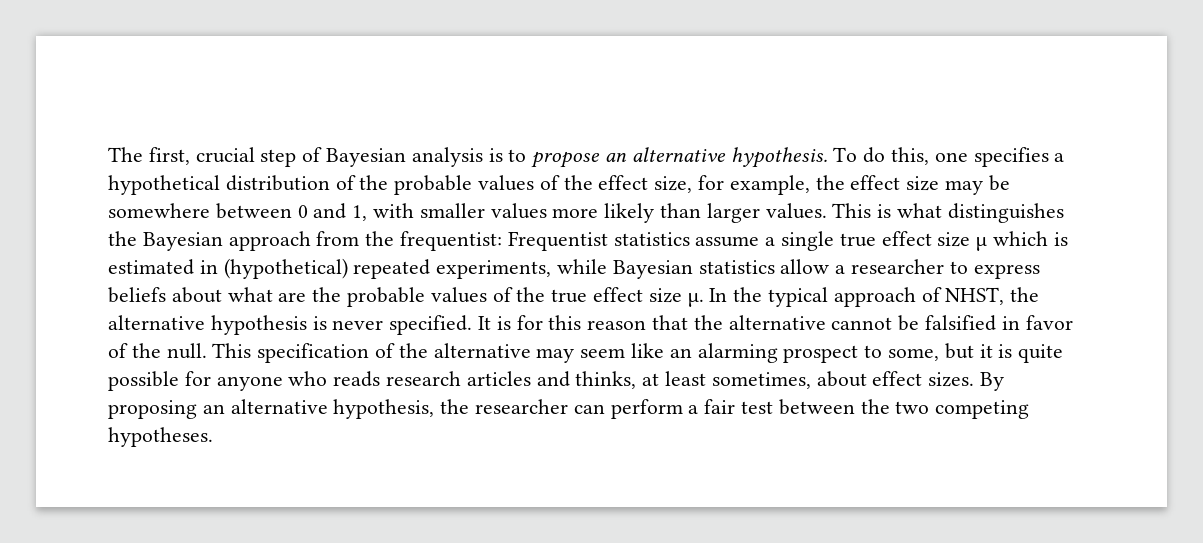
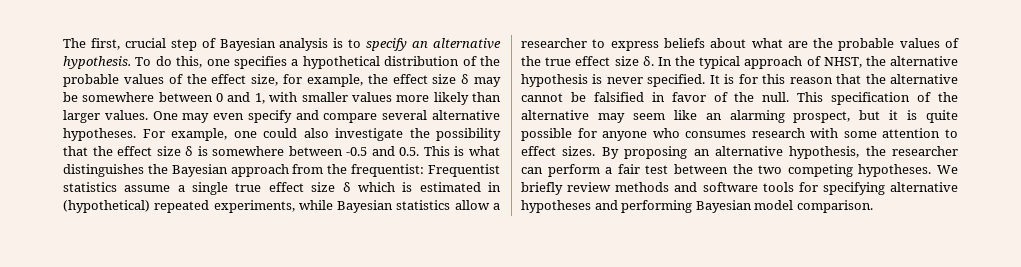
[531,151,601,168] propose -> [366,38,408,51] specify
(940, 183) none -> [461,74,470,84] δ
(827, 211) none -> [152,110,500,123] [63,128,501,141] [63,146,420,156] One may even specify and compare several alternative hypotheses. For example, one could also investigate the possibility that the effect size δ is somewhere between -0.5 and 0.5.
[976,237,988,251] µ -> [342,182,351,192] δ
[687,293,704,307] µ. -> [642,56,654,66] δ.
[783,345,940,363] prospect to some, -> [793,111,851,123] prospect,
[333,371,867,389] reads research articles and thinks, at least sometimes, about -> [685,128,958,138] consumes research with some attention to
(213, 437) none -> [937,165,958,174] [521,182,958,195] [521,200,873,213] We briefly review methods and software tools for specifying alternative hypotheses and performing Bayesian model comparison.

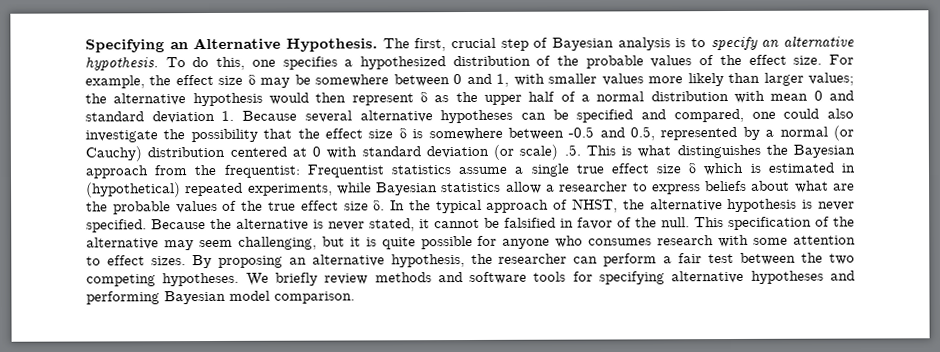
(63, 43) none -> [85,37,378,53] Specifying an Alternative Hypothesis.
[302,56,380,69] hypothetical -> [359,56,446,70] hypothesized
[251,74,302,86] size, for -> [793,54,855,65] size. For
[104,110,500,123] [63,128,227,141] values. One may even specify and compare several alternative hypotheses. For example, -> [808,72,855,86] [85,90,855,107] [85,108,744,124] values; the alternative hypothesis would then represent δ as the upper half of a normal distribution with mean 0 and standard deviation 1. Because several alternative hypotheses can be specified and compared,
[399,147,420,156] 0.5. -> [630,125,855,141] [85,144,581,162] 0.5, represented by a normal (or Cauchy) distribution centered at 0 with standard deviation (or scale) .5.
[709,74,958,84] It is for this reason that the alternative -> [151,218,430,232] Because the alternative is never stated, it
[673,110,851,123] like an alarming prospect, -> [237,236,317,250] challenging,

